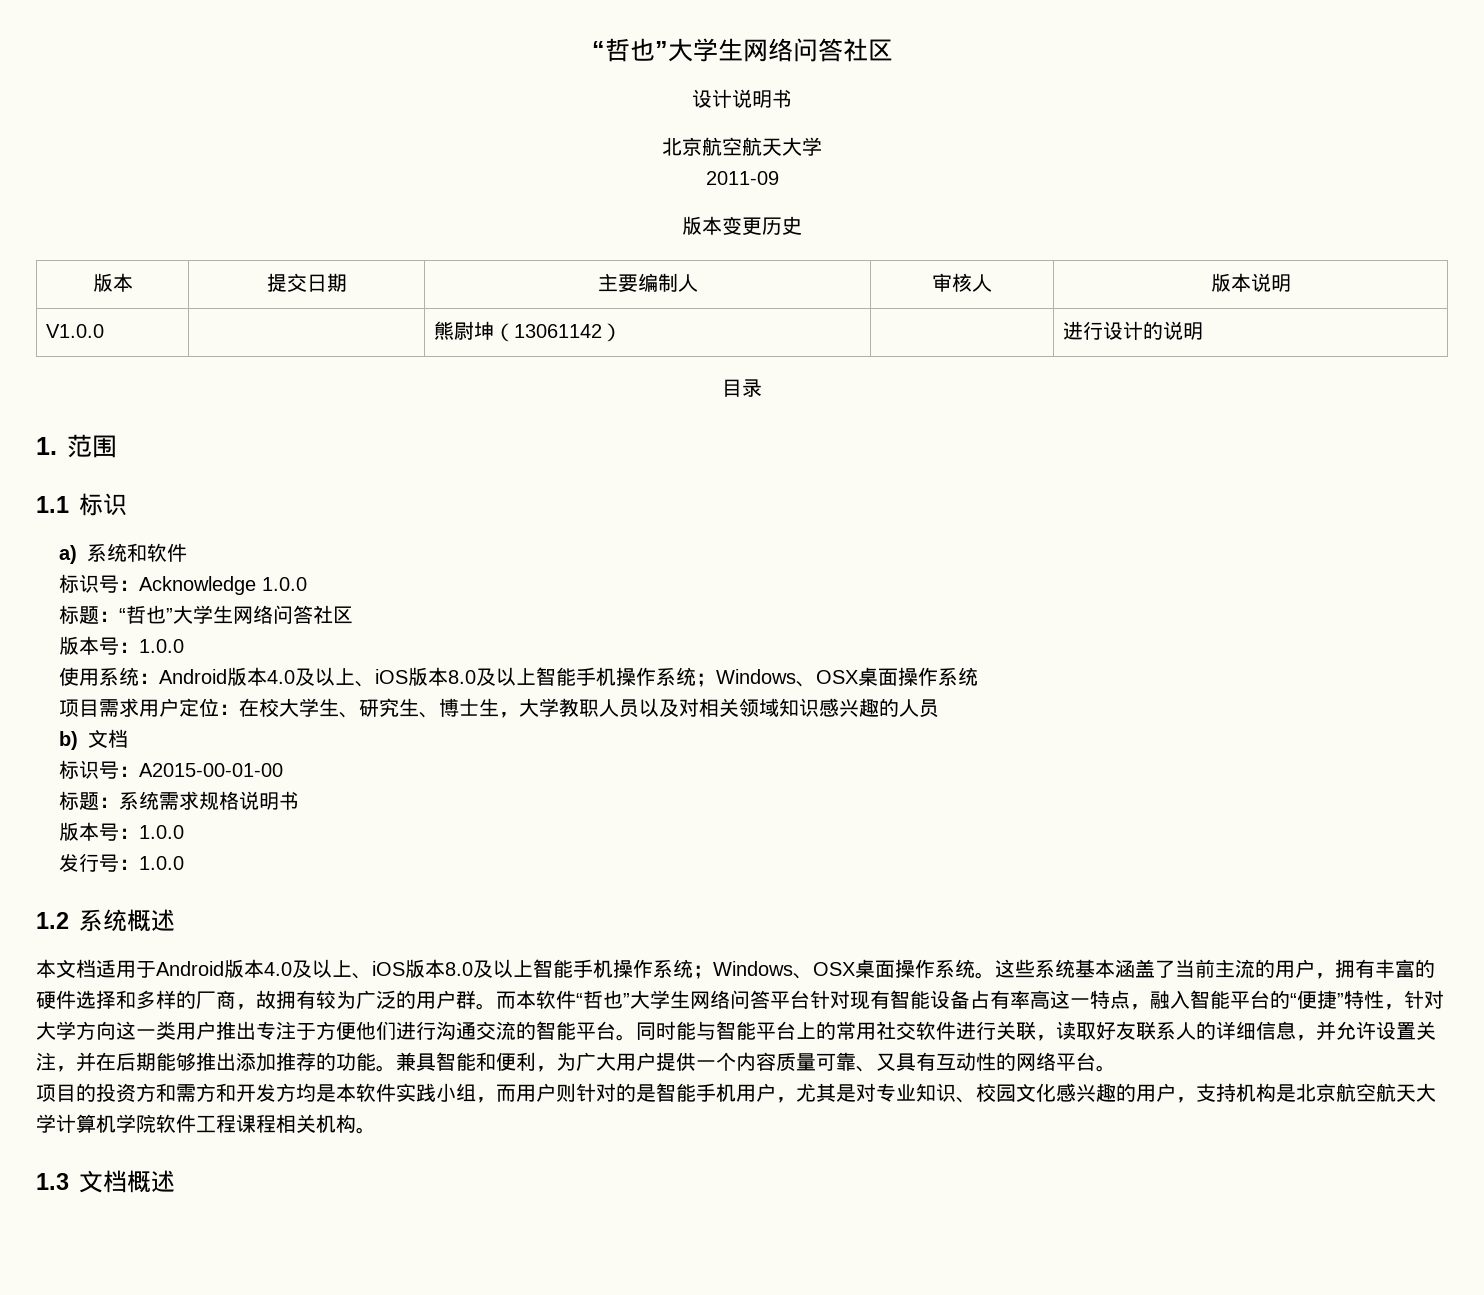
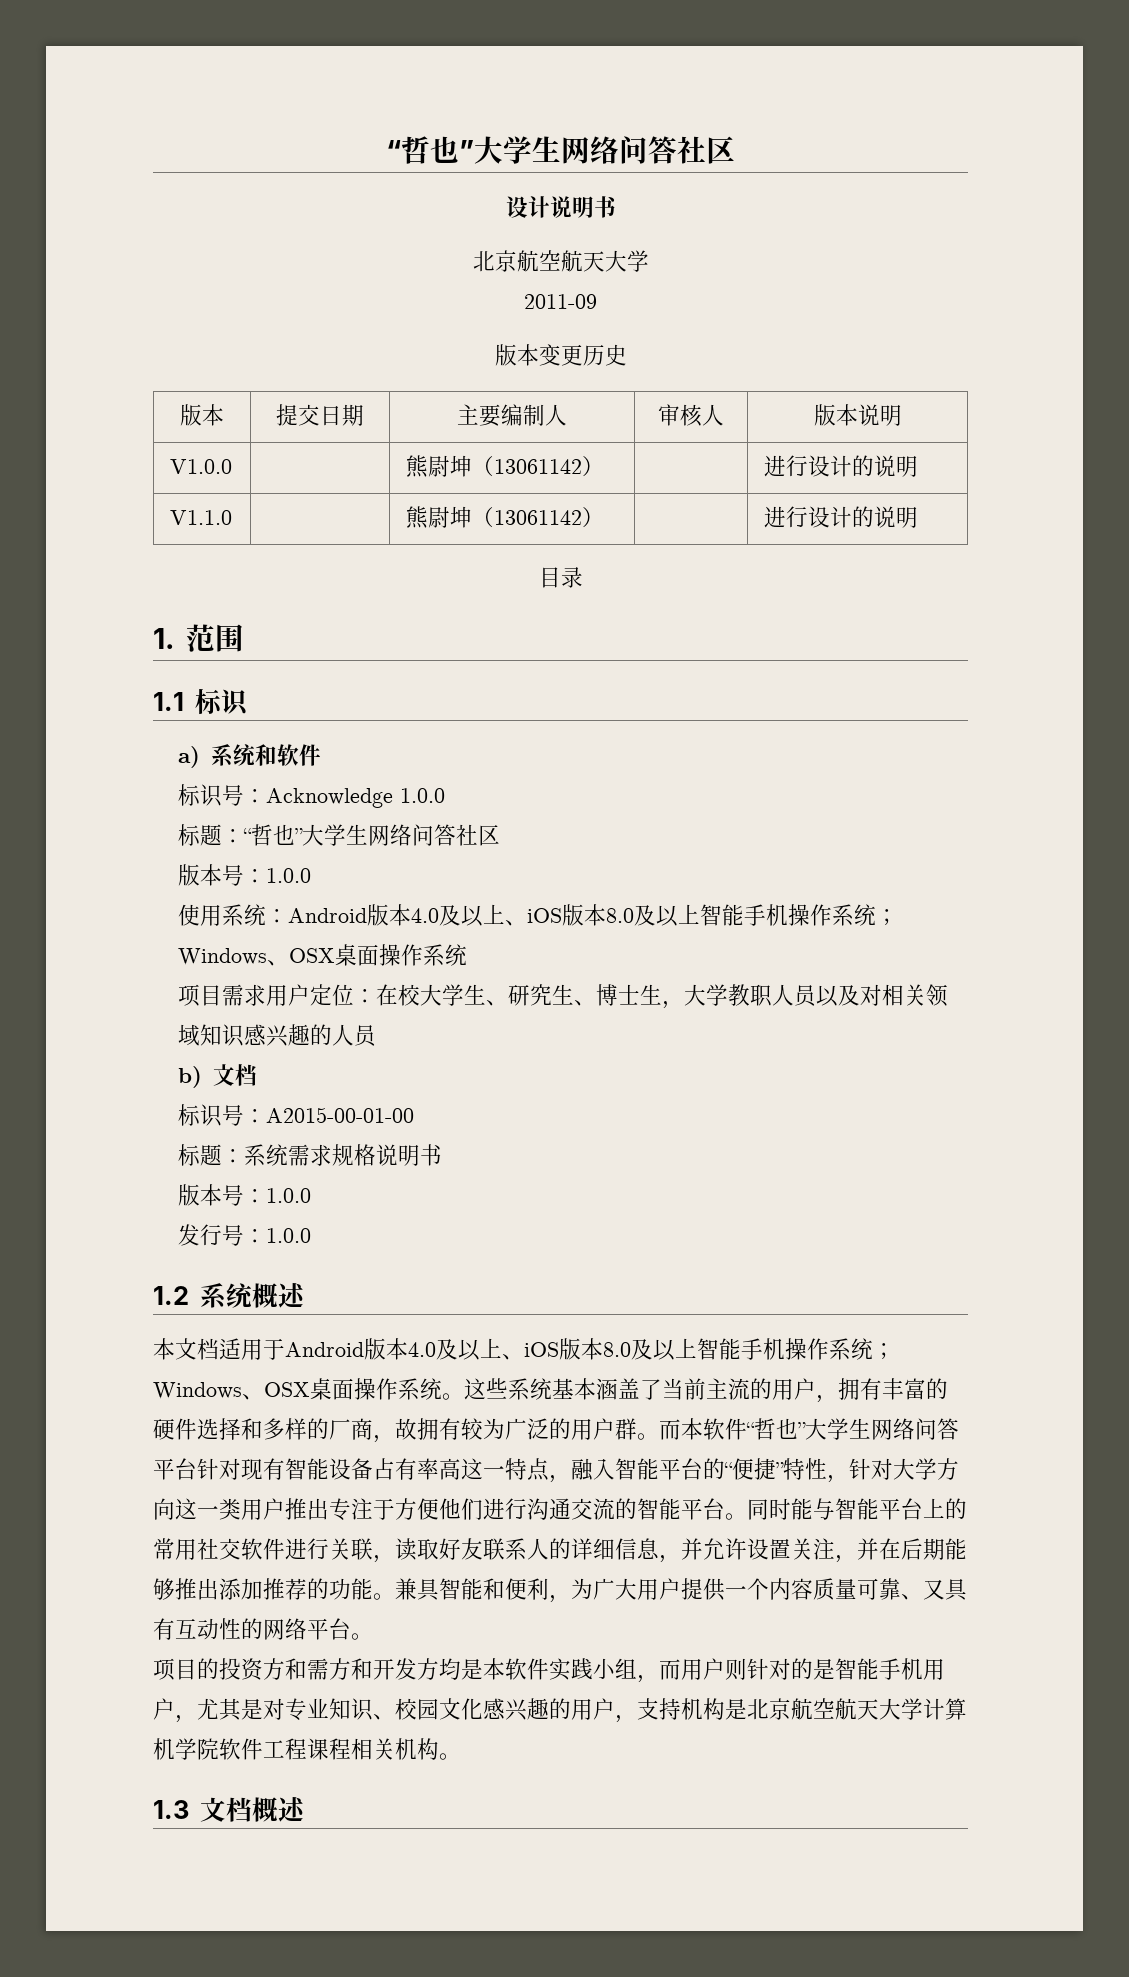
(1203, 331) none -> [170,510,233,525] [406,506,605,529] [764,506,919,528] // V1.1.0 | | 熊尉坤（13061142） | | 进行设计的说明

